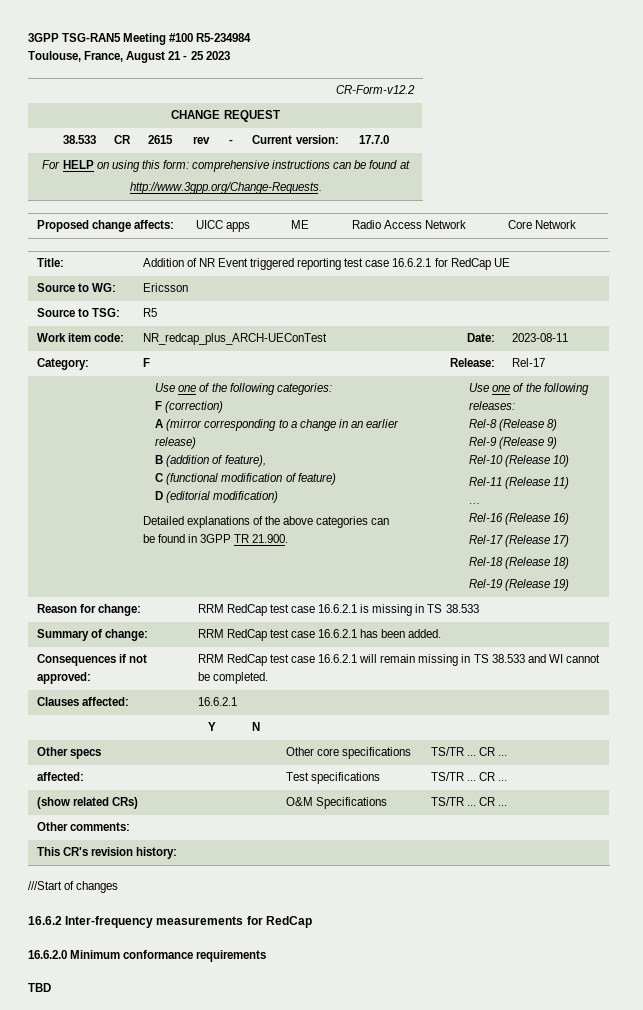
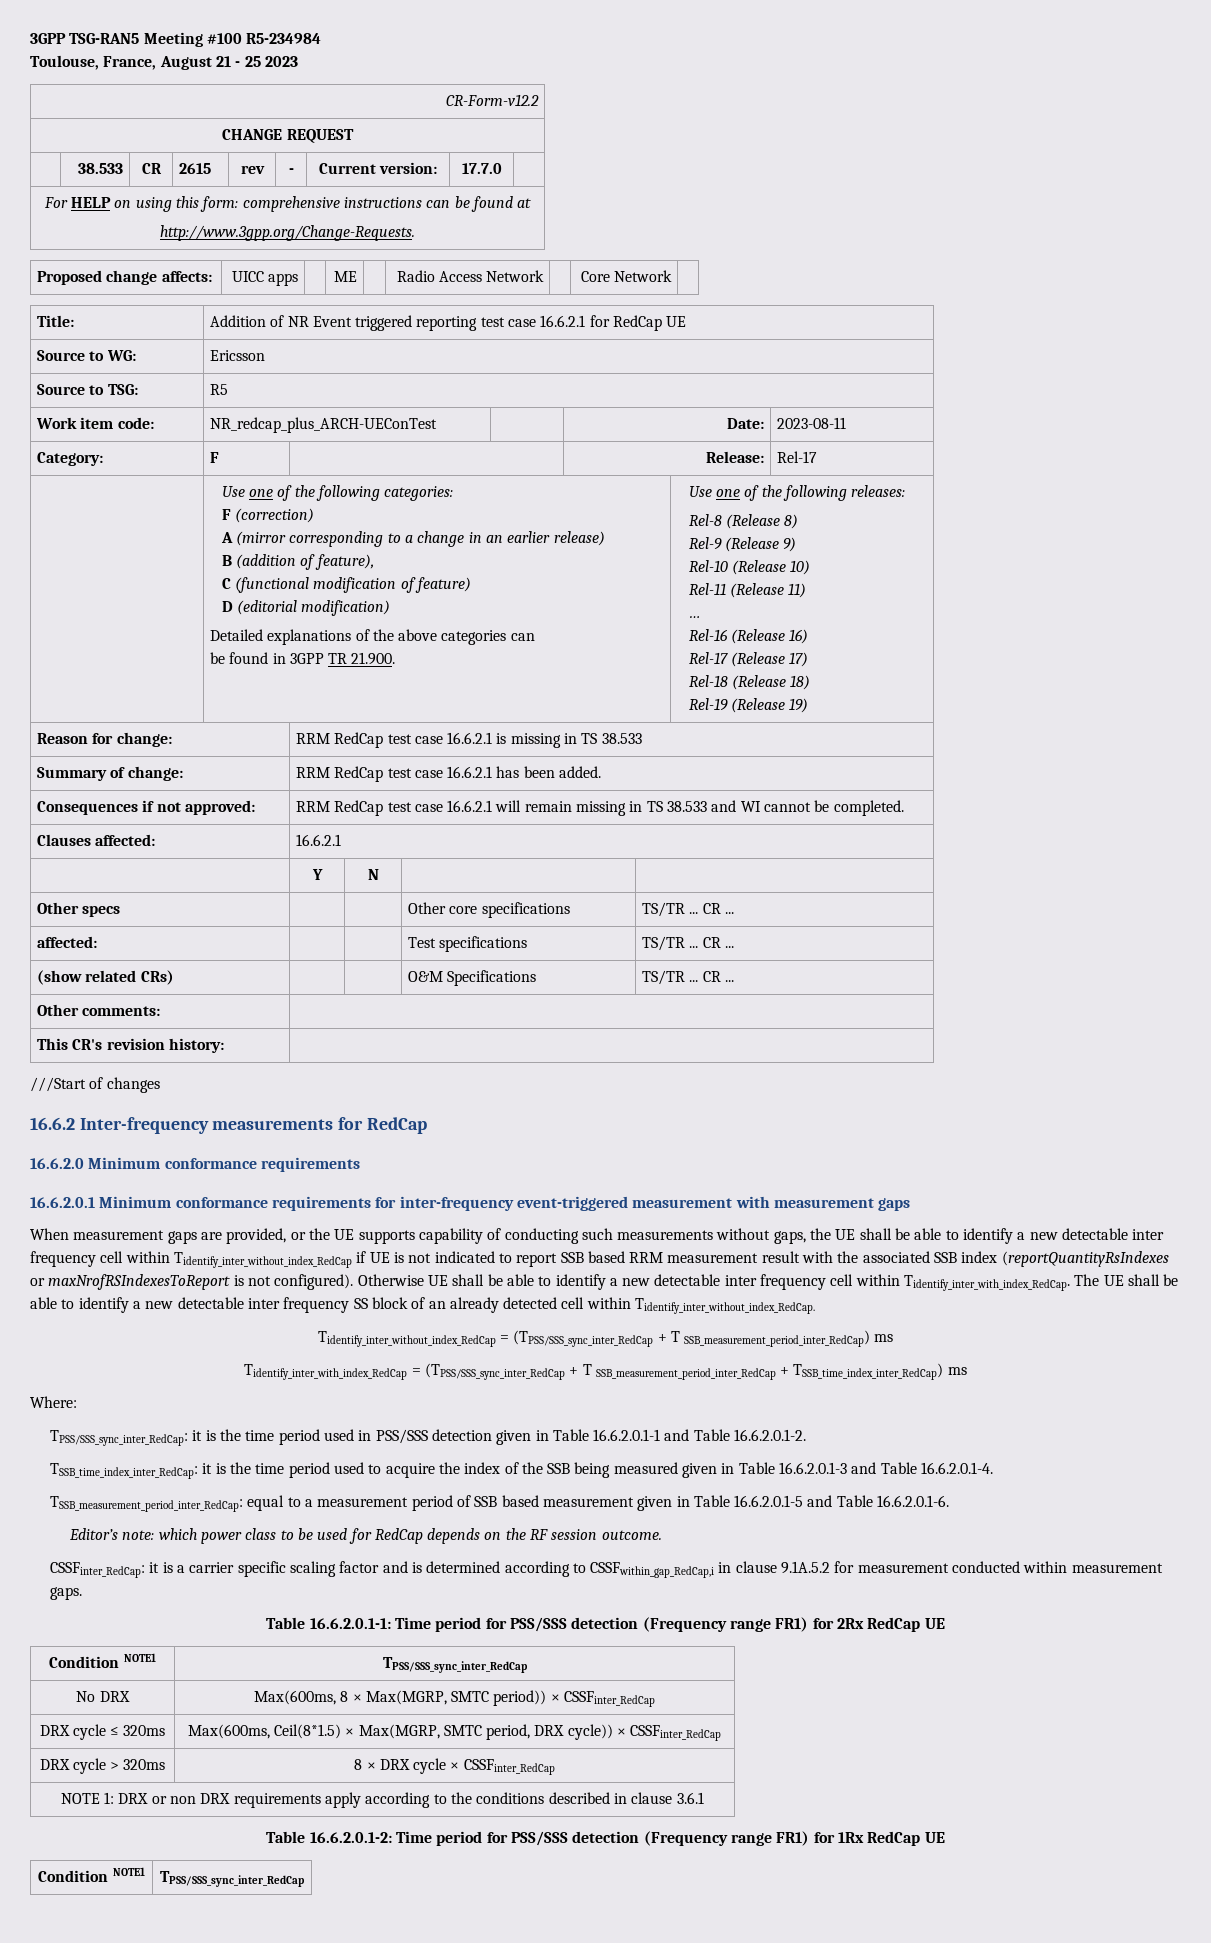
[28,983,51,992] TBD -> [30,1196,911,1211] [30,1228,1165,1244] [30,1251,1169,1268] [30,1274,1179,1291] [30,1297,816,1314] [317,1330,894,1347] [244,1363,967,1380] [30,1396,77,1408] [49,1429,807,1446] [49,1462,994,1479] [49,1495,950,1512] [68,1528,662,1544] [49,1561,1163,1578] [49,1587,82,1600] [266,1617,945,1632] [49,1653,156,1668] [382,1657,528,1673] [76,1691,130,1702] [253,1690,656,1707] [39,1724,166,1740] [187,1724,722,1741] [39,1758,166,1774] [354,1758,555,1775] [60,1792,704,1808] [266,1831,945,1846] [38,1867,145,1882] [160,1871,305,1887] 16.6.2.0.1 Minimum conformance requirements for inter-frequency event-triggered measurement with measurement gaps // When measurement gaps are provided, or the UE supports capability of conducting such measurements without gaps, the UE shall be able to identify a new detectable inter frequency cell within Tidentify_inter_without_index_RedCap if UE is not indicated to report SSB based RRM measurement result with the associated SSB index (reportQuantityRsIndexes or maxNrofRSIndexesToReport is not configured). Otherwise UE shall be able to identify a new detectable inter frequency cell within Tidentify_inter_with_index_RedCap. The UE shall be able to identify a new detectable inter frequency SS block of an already detected cell within Tidentify_inter_without_index_RedCap. // Tidentify_inter_without_index_RedCap = (TPSS/SSS_sync_inter_RedCap + T SSB_measurement_period_inter_RedCap) ms // Tidentify_inter_with_index_RedCap = (TPSS/SSS_sync_inter_RedCap + T SSB_measurement_period_inter_RedCap + TSSB_time_index_inter_RedCap) ms // Where: // TPSS/SSS_sync_inter_RedCap: it is the time period used in PSS/SSS detection given in Table 16.6.2.0.1-1 and Table 16.6.2.0.1-2. // TSSB_time_index_inter_RedCap: it is the time period used to acquire the index of the SSB being measured given in Table 16.6.2.0.1-3 and Table 16.6.2.0.1-4. // TSSB_measurement_period_inter_RedCap: equal to a measurement period of SSB based measurement given in Table 16.6.2.0.1-5 and Table 16.6.2.0.1-6. // Editor’s note: which power class to be used for RedCap depends on the RF session outcome. // CSSFinter_RedCap: it is a carrier specific scaling factor and is determined according to CSSFwithin_gap_RedCap,i in clause 9.1A.5.2 for measurement conducted within measurement gaps. // Table 16.6.2.0.1-1: Time period for PSS/SSS detection (Frequency range FR1) for 2Rx RedCap UE // Condition NOTE1 | TPSS/SSS_sync_inter_RedCap // No DRX | Max(600ms, 8 × Max(MGRP, SMTC period)) × CSSFinter_RedCap // DRX cycle ≤ 320ms | Max(600ms, Ceil(8*1.5) × Max(MGRP, SMTC period, DRX cycle)) × CSSFinter_RedCap // DRX cycle > 320ms | 8 × DRX cycle × CSSFinter_RedCap // NOTE 1: DRX or non DRX requirements apply according to the conditions described in clause 3.6.1 // Table 16.6.2.0.1-2: Time period for PSS/SSS detection (Frequency range FR1) for 1Rx RedCap UE // Condition NOTE1 | TPSS/SSS_sync_inter_RedCap

